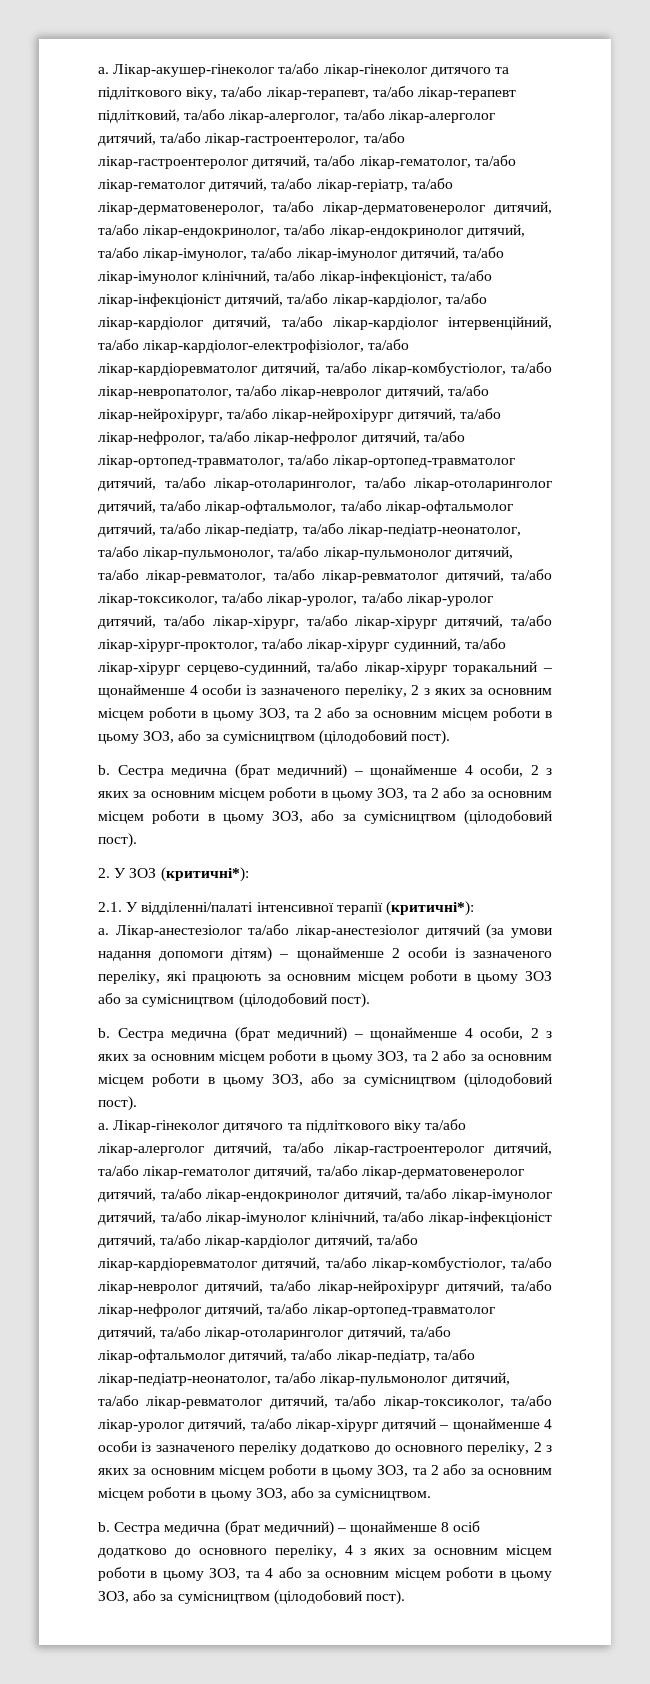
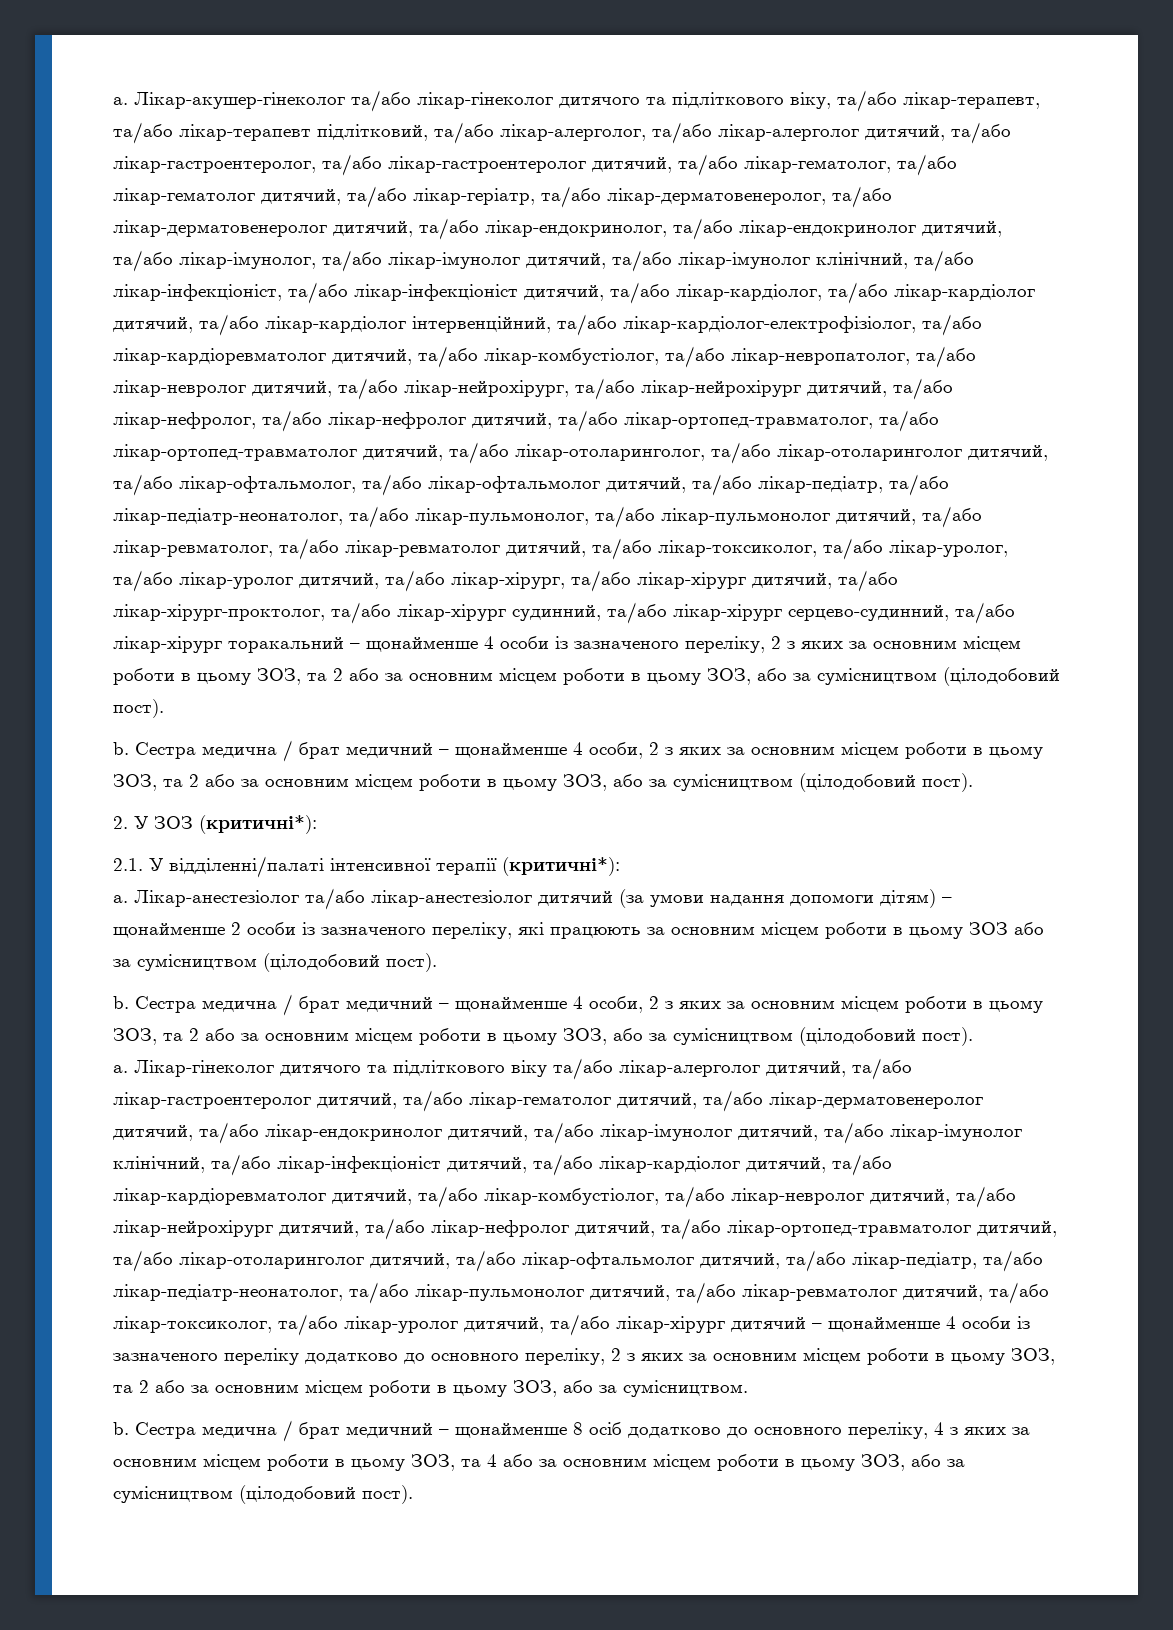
[234,764,347,779] (брат медичний) -> [283,740,433,762] / брат медичний
[234,1027,347,1042] (брат медичний) -> [283,994,433,1016] / брат медичний
[224,1521,334,1536] (брат медичний) -> [283,1420,433,1442] / брат медичний

